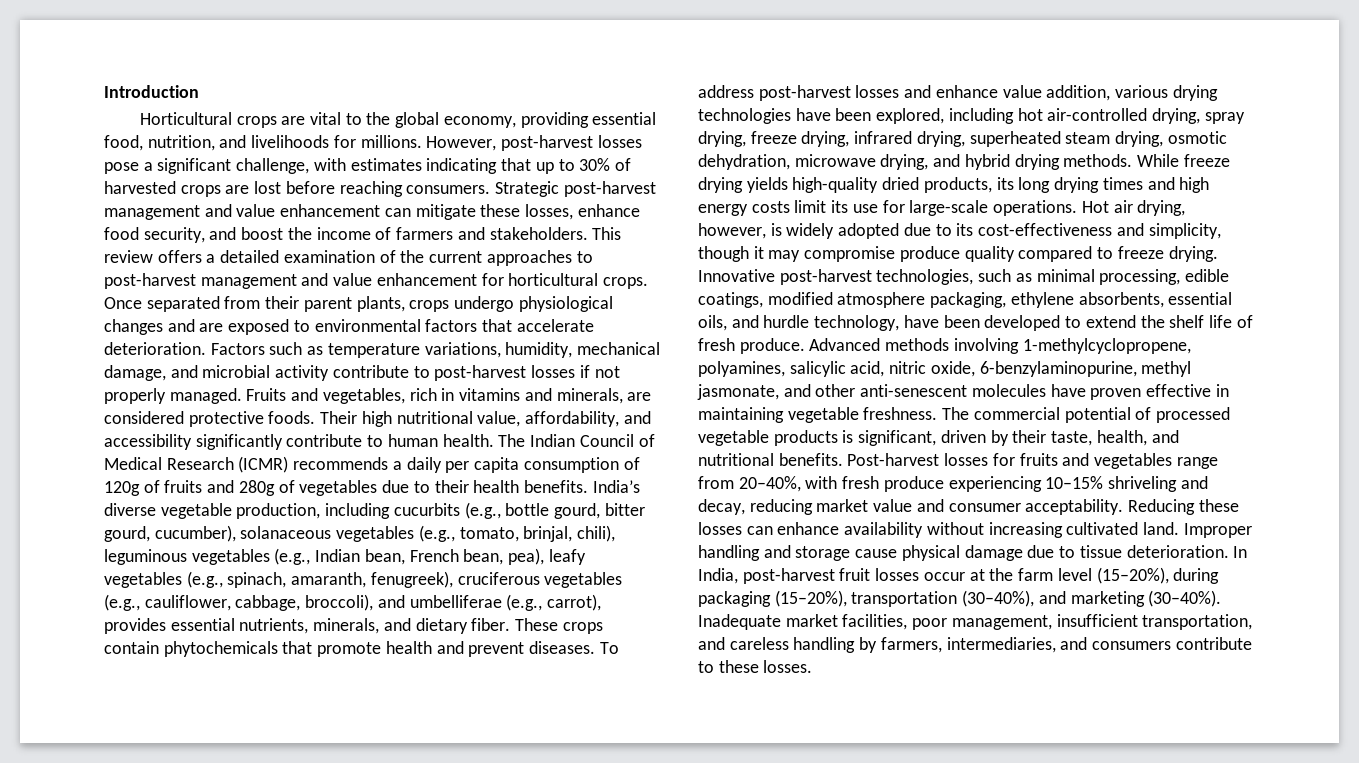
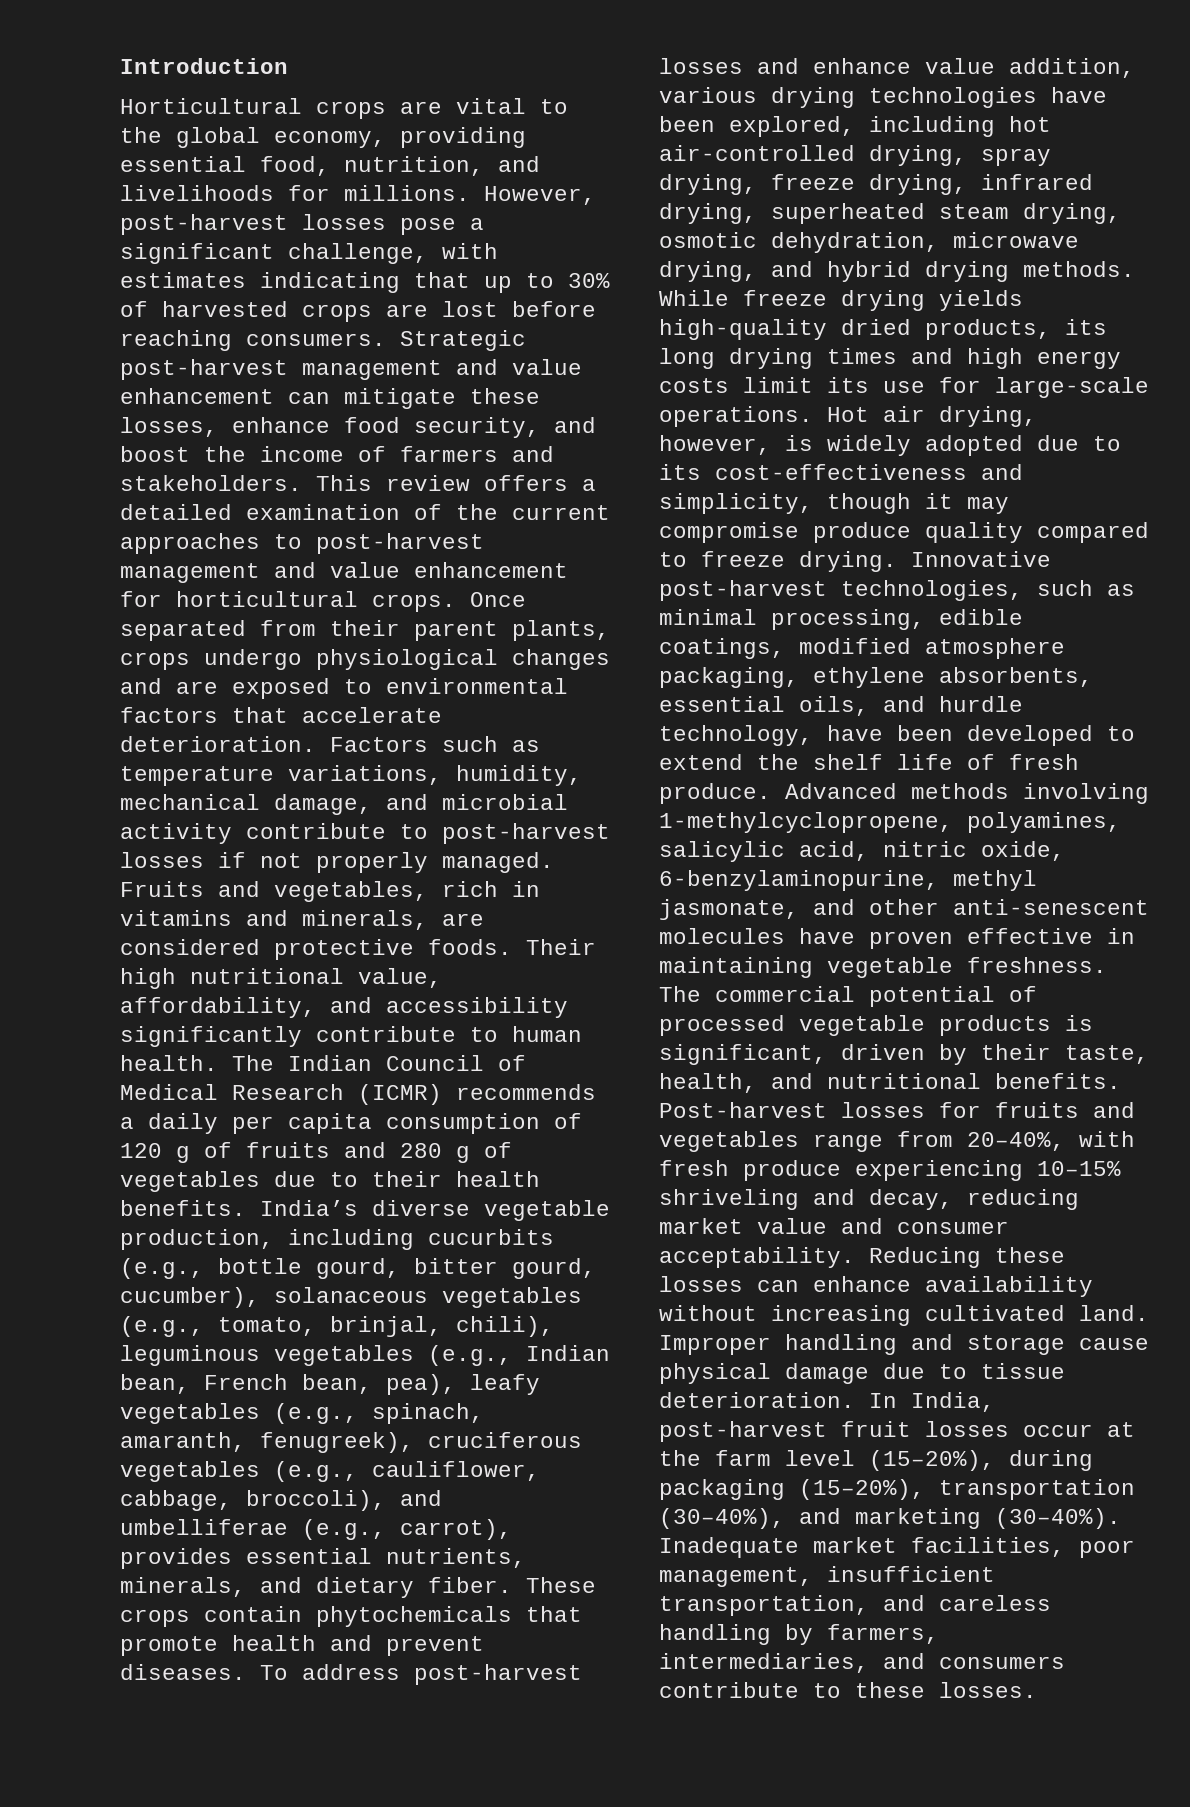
[104,481,140,496] 120g -> [120,1143,190,1163] 120 g
[238,480,275,496] 280g -> [400,1143,470,1163] 280 g

